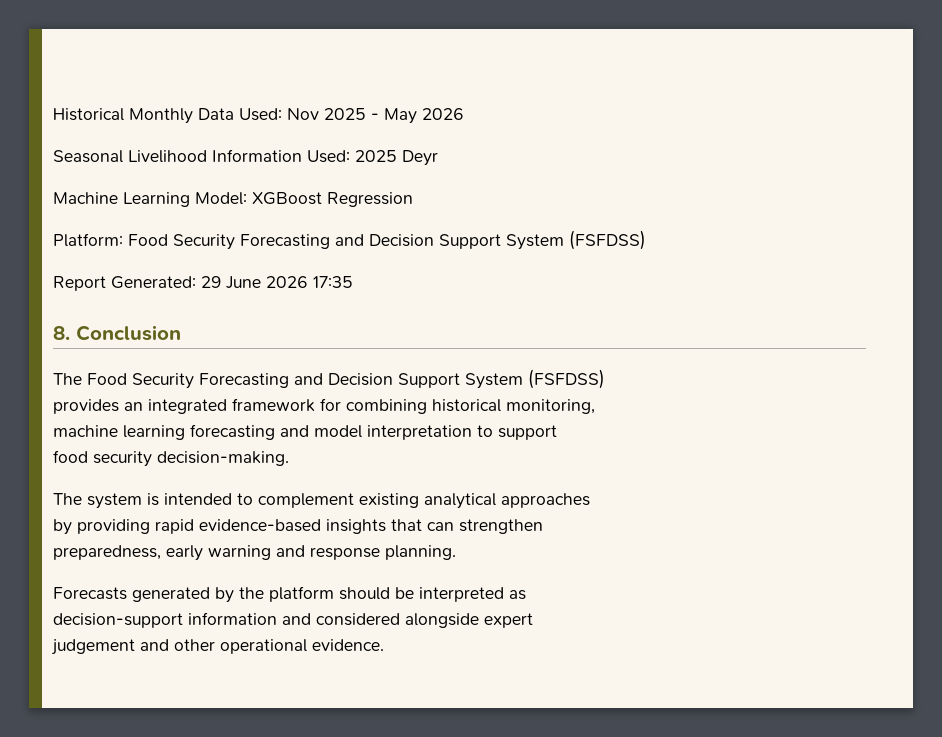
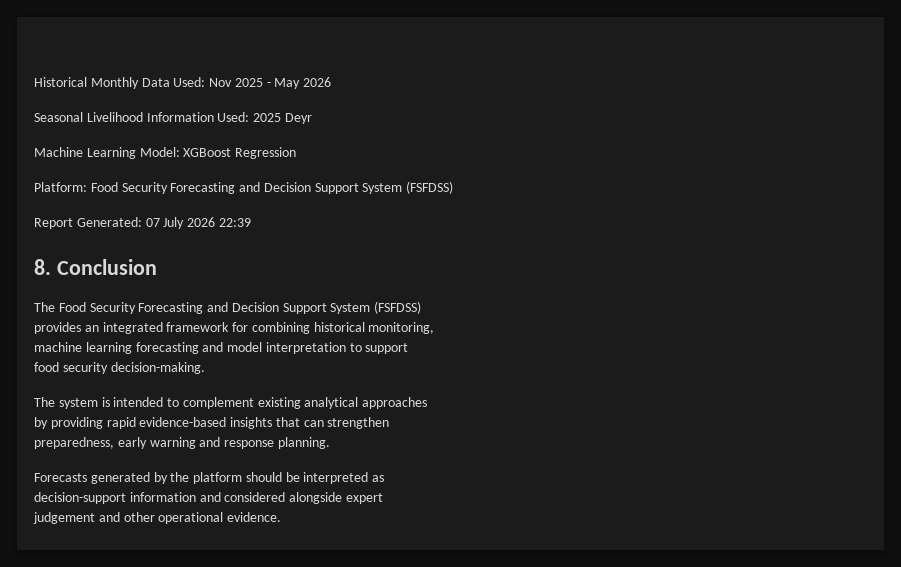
[201,276,353,289] 29 June 2026 17:35 -> [145,217,251,229] 07 July 2026 22:39

